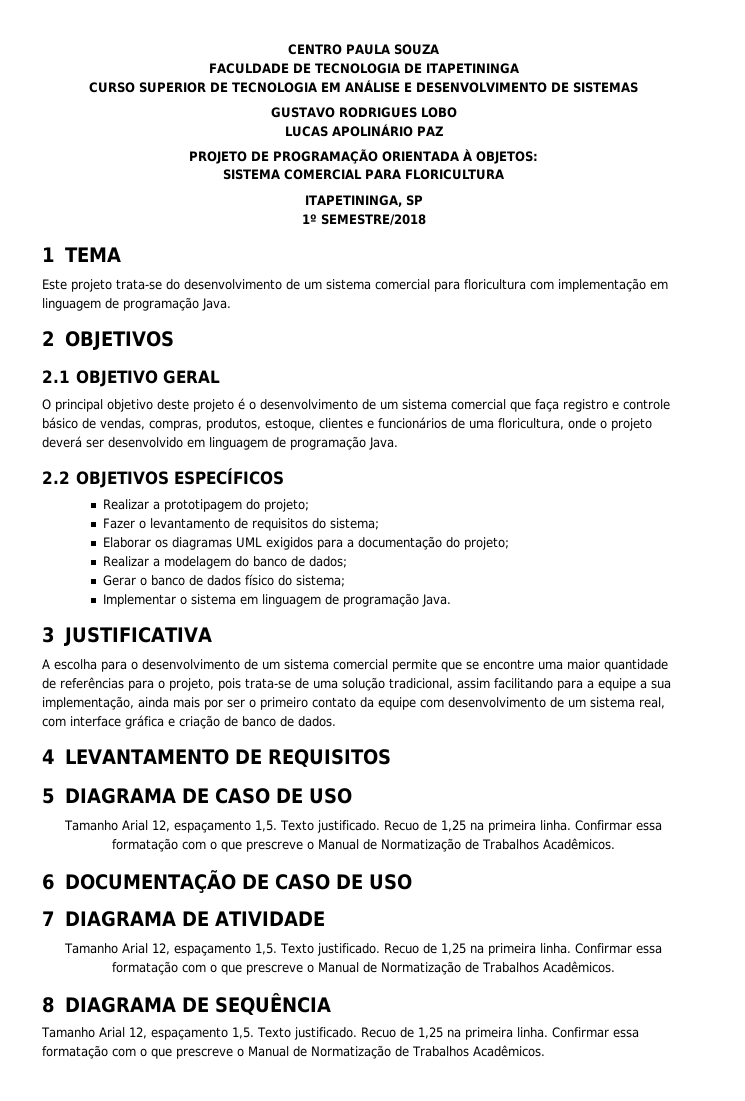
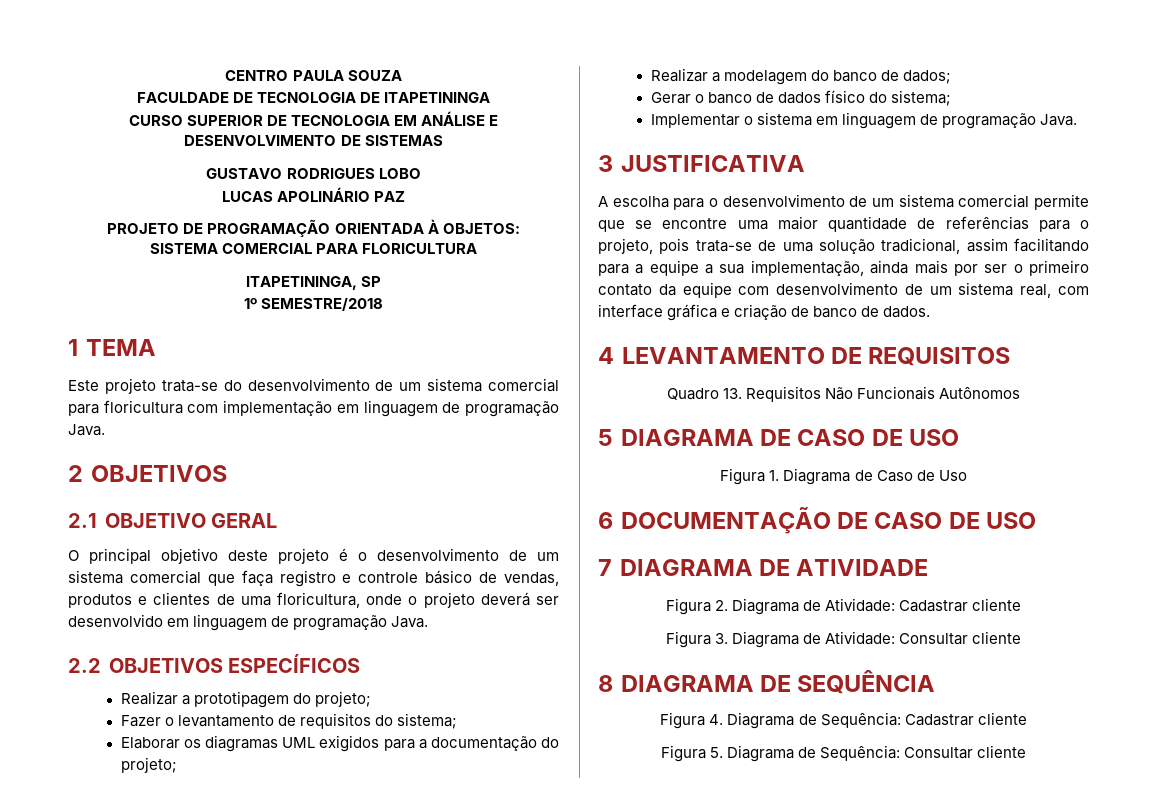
[149,417,447,431] compras, produtos, estoque, clientes e funcionários -> [68,592,211,608] produtos e clientes
(392, 758) none -> [666,386,1021,402] // Quadro 13. Requisitos Não Funcionais Autônomos
[64,820,662,833] [112,838,615,852] Tamanho Arial 12, espaçamento 1,5. Texto justificado. Recuo de 1,25 na primeira linha. Confirmar essa formatação com o que prescreve o Manual de Normatização de Trabalhos Acadêmicos. -> [720,468,967,485] Figura 1. Diagrama de Caso de Uso
[64,943,662,956] [112,961,615,975] [42,993,332,1015] [41,1027,639,1040] [42,1045,545,1059] Tamanho Arial 12, espaçamento 1,5. Texto justificado. Recuo de 1,25 na primeira linha. Confirmar essa formatação com o que prescreve o Manual de Normatização de Trabalhos Acadêmicos. // 8 DIAGRAMA DE SEQUÊNCIA // Tamanho Arial 12, espaçamento 1,5. Texto justificado. Recuo de 1,25 na primeira linha. Confirmar essa formatação com o que prescreve o Manual de Normatização de Trabalhos Acadêmicos. -> [665,598,1022,615] [665,631,1022,648] [598,670,936,694] [660,712,1027,729] [660,745,1027,762] Figura 2. Diagrama de Atividade: Cadastrar cliente // Figura 3. Diagrama de Atividade: Consultar cliente // 8 DIAGRAMA DE SEQUÊNCIA // Figura 4. Diagrama de Sequência: Cadastrar cliente // Figura 5. Diagrama de Sequência: Consultar cliente

